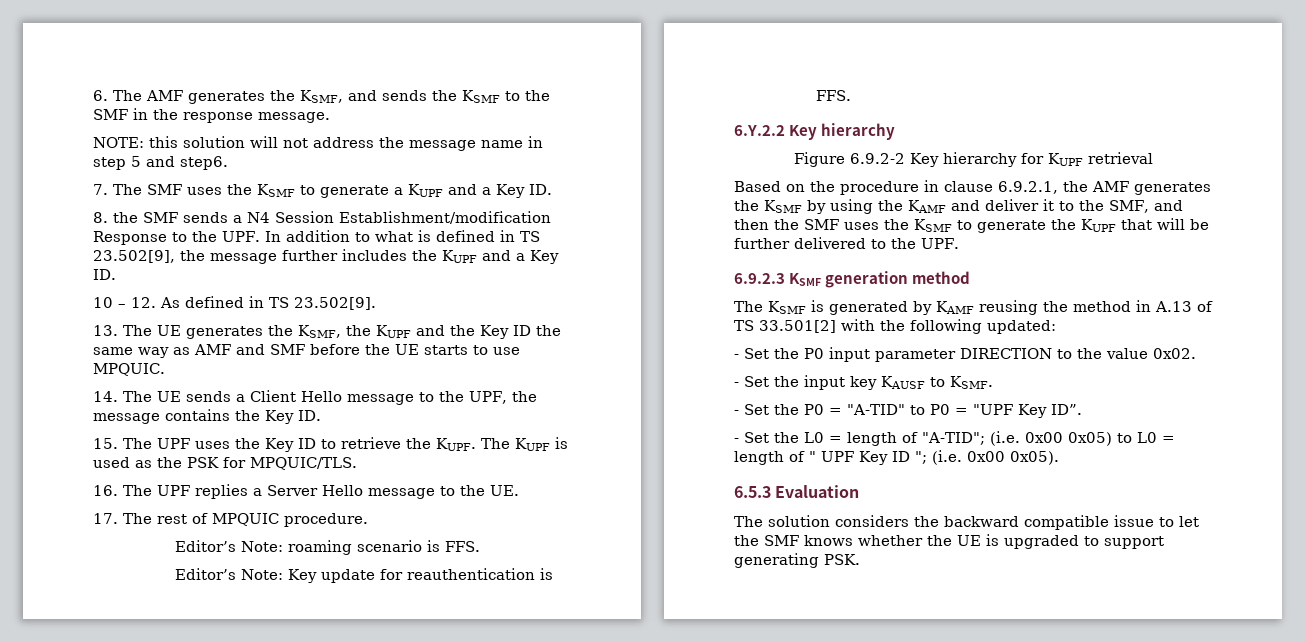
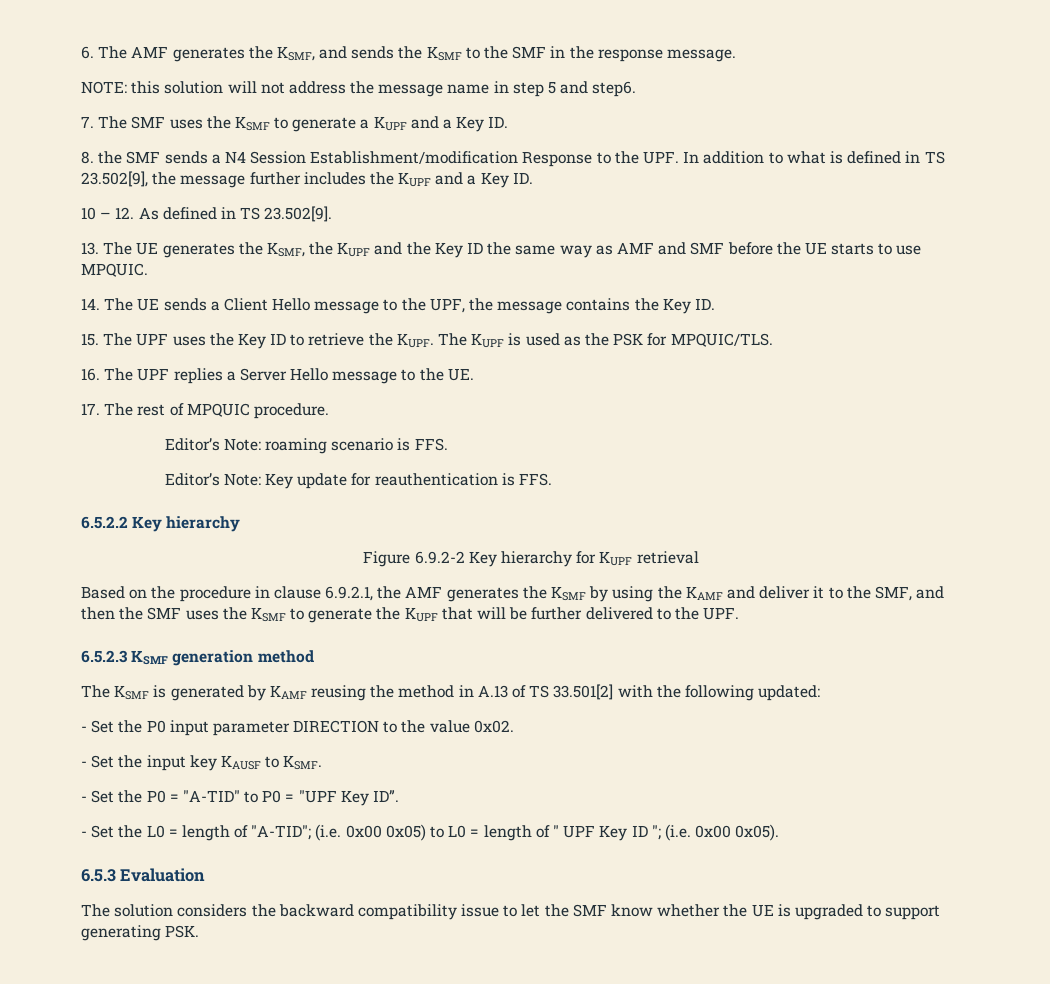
[734,125,785,136] 6.Y.2.2 -> [81,516,128,529] 6.5.2.2
[734,273,785,284] 6.9.2.3 -> [81,650,128,663] 6.5.2.3
[1024,515,1109,530] compatible -> [357,904,457,920] compatibility
[804,535,853,546] knows -> [611,904,654,917] know

